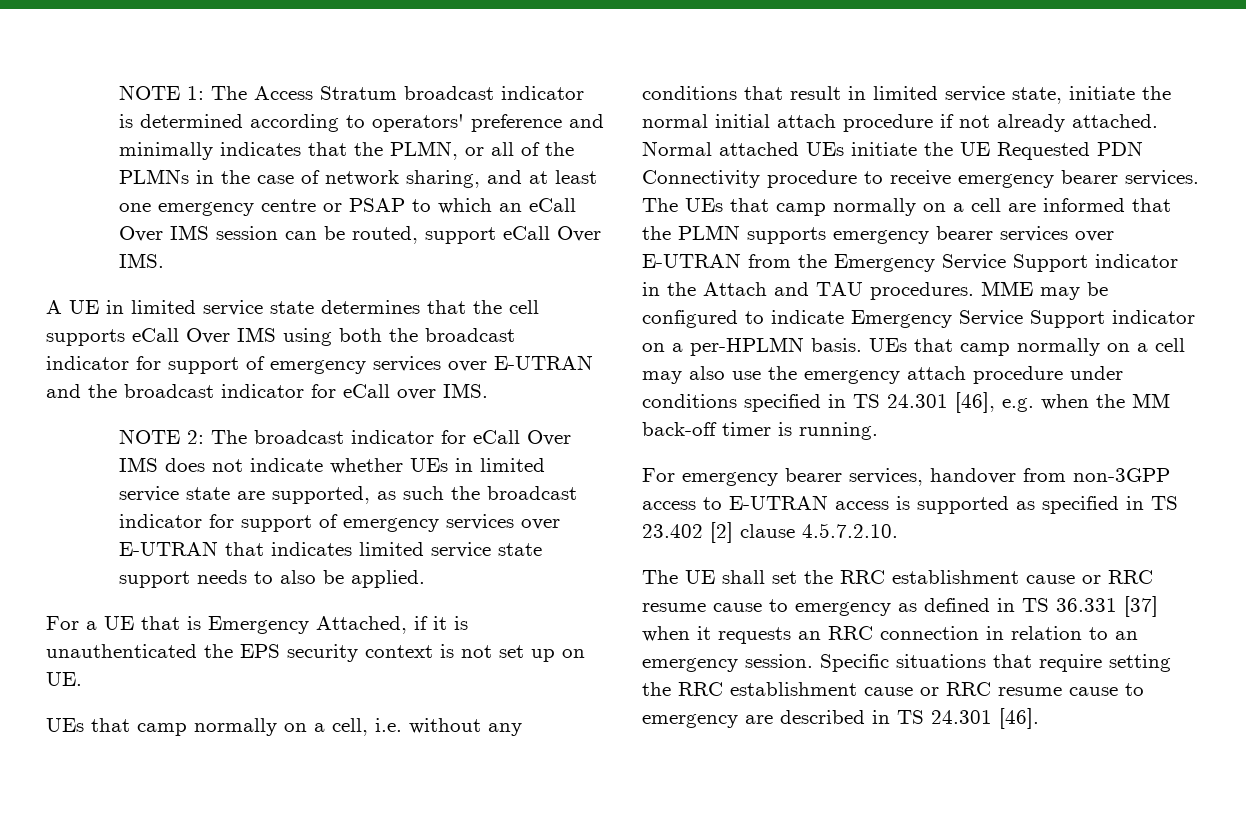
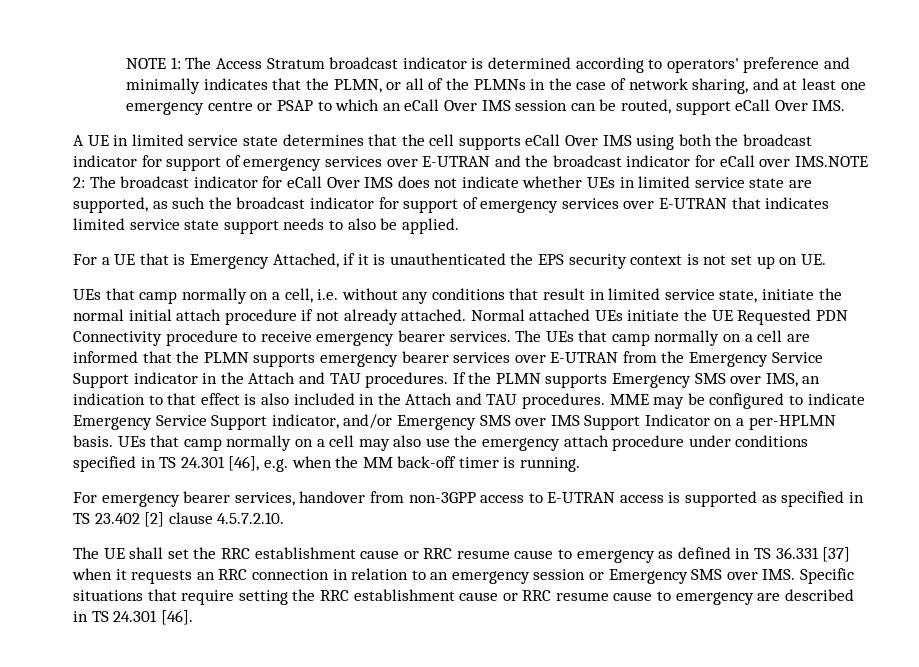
[443,383,488,398] [118,429,180,444] IMS. // NOTE -> [794,156,868,167] IMS.NOTE
(974, 291) none -> [452,372,821,388] [73,393,606,409] If the PLMN supports Emergency SMS over IMS, an indication to that effect is also included in the Attach and TAU procedures.
[1112,310,1195,324] indicator -> [271,414,710,430] indicator, and/or Emergency SMS over IMS Support Indicator
[745,654,813,668] session. -> [533,569,796,584] session or Emergency SMS over IMS.

